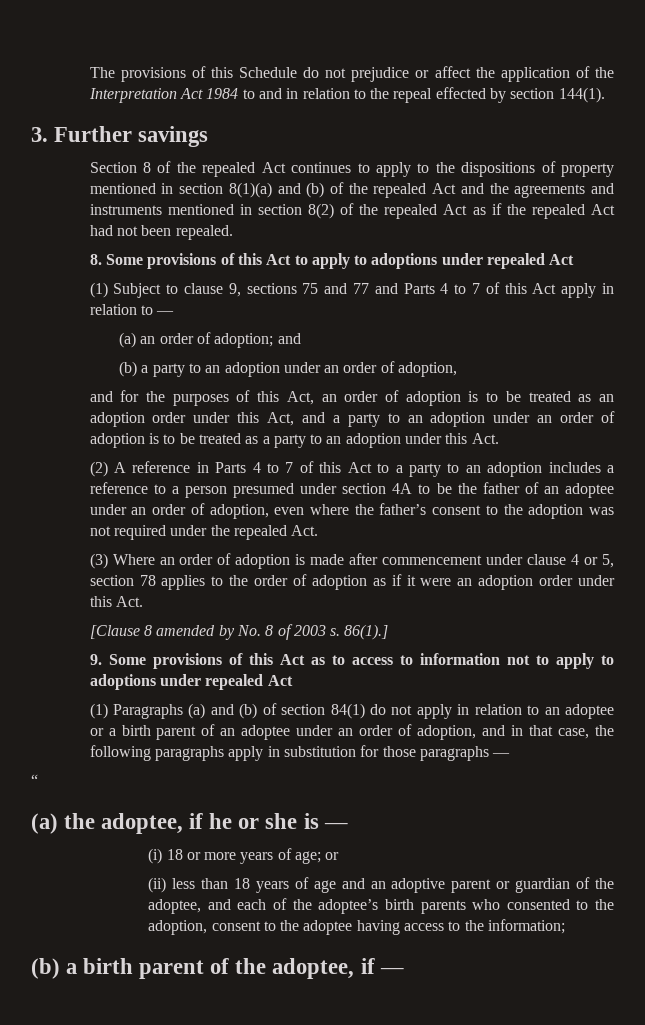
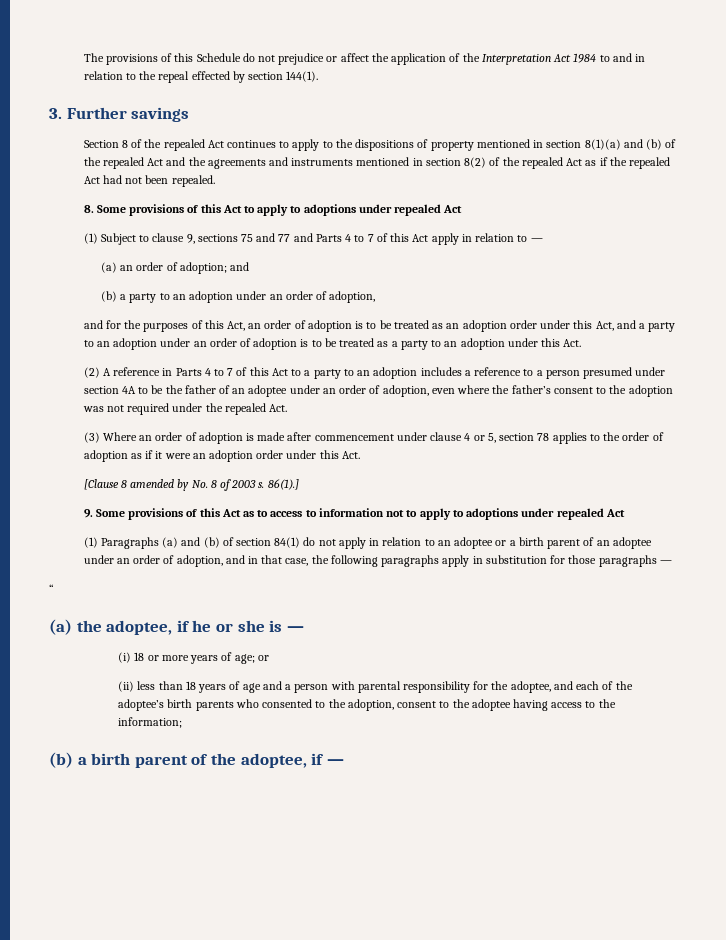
[370,877,591,893] an adoptive parent or guardian of -> [285,681,489,693] a person with parental responsibility for

